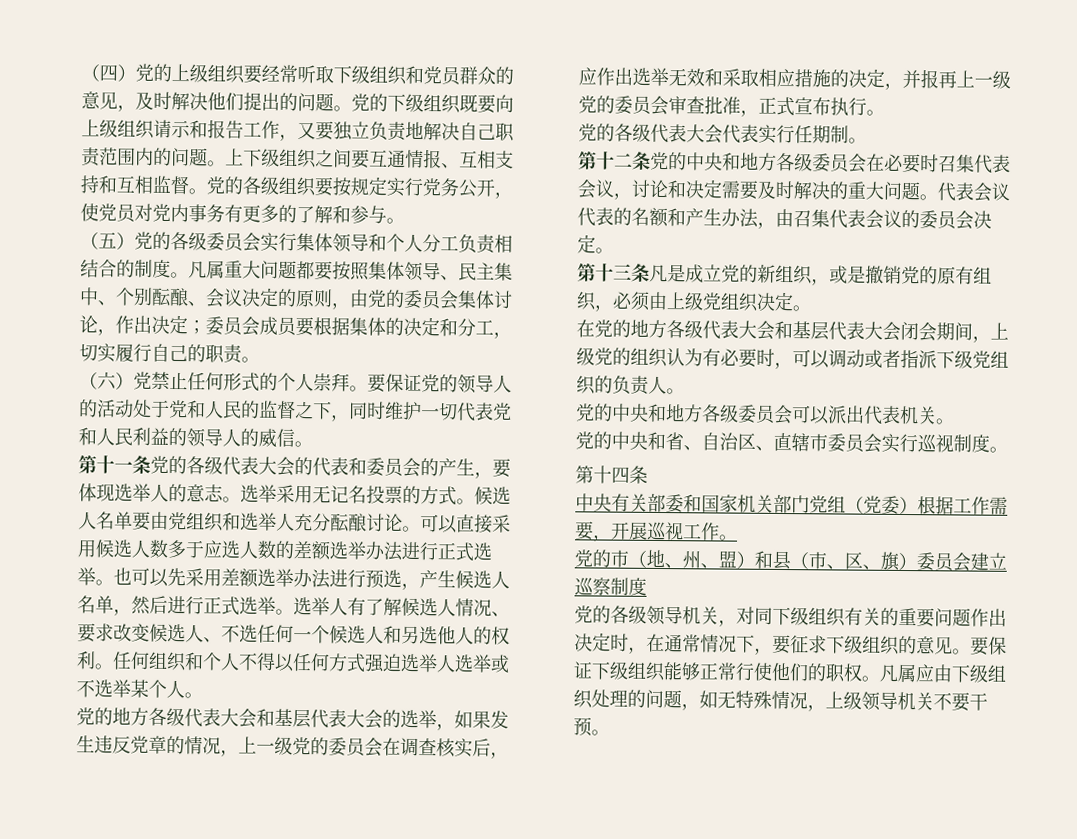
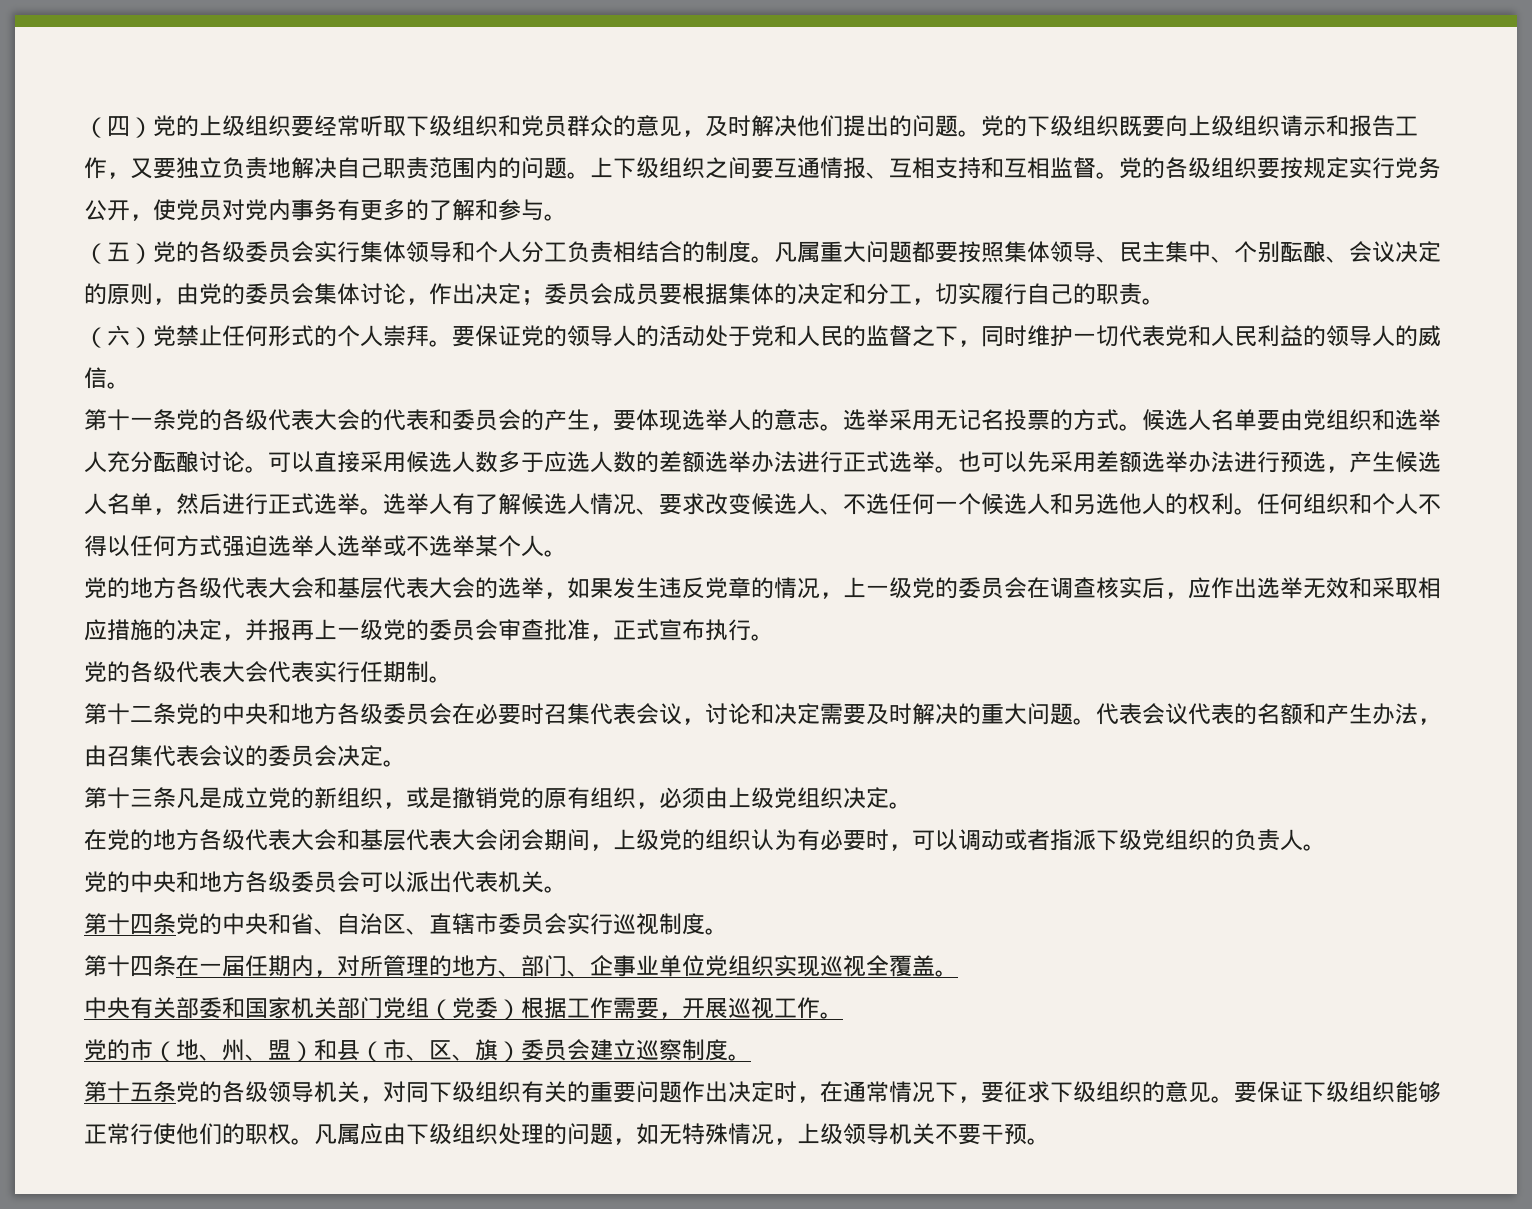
(955, 421) none -> [84,913,176,935] 第十四条
(648, 474) none -> [176,955,958,977] 在一届任期内，对所管理的地方、部门、企事业单位党组织实现巡视全覆盖。
(647, 586) // -> [728,1054,751,1061] [84,1081,176,1103] 。 // 第十五条

